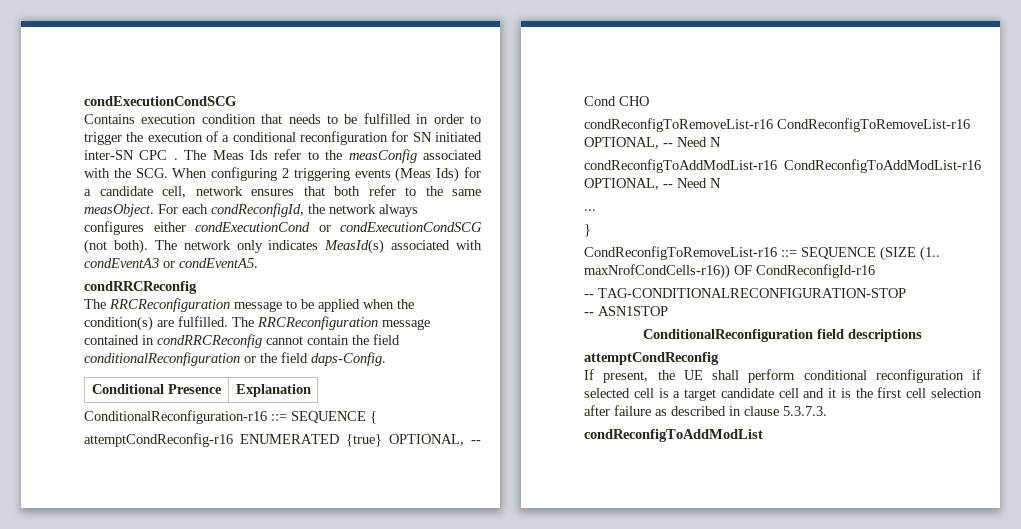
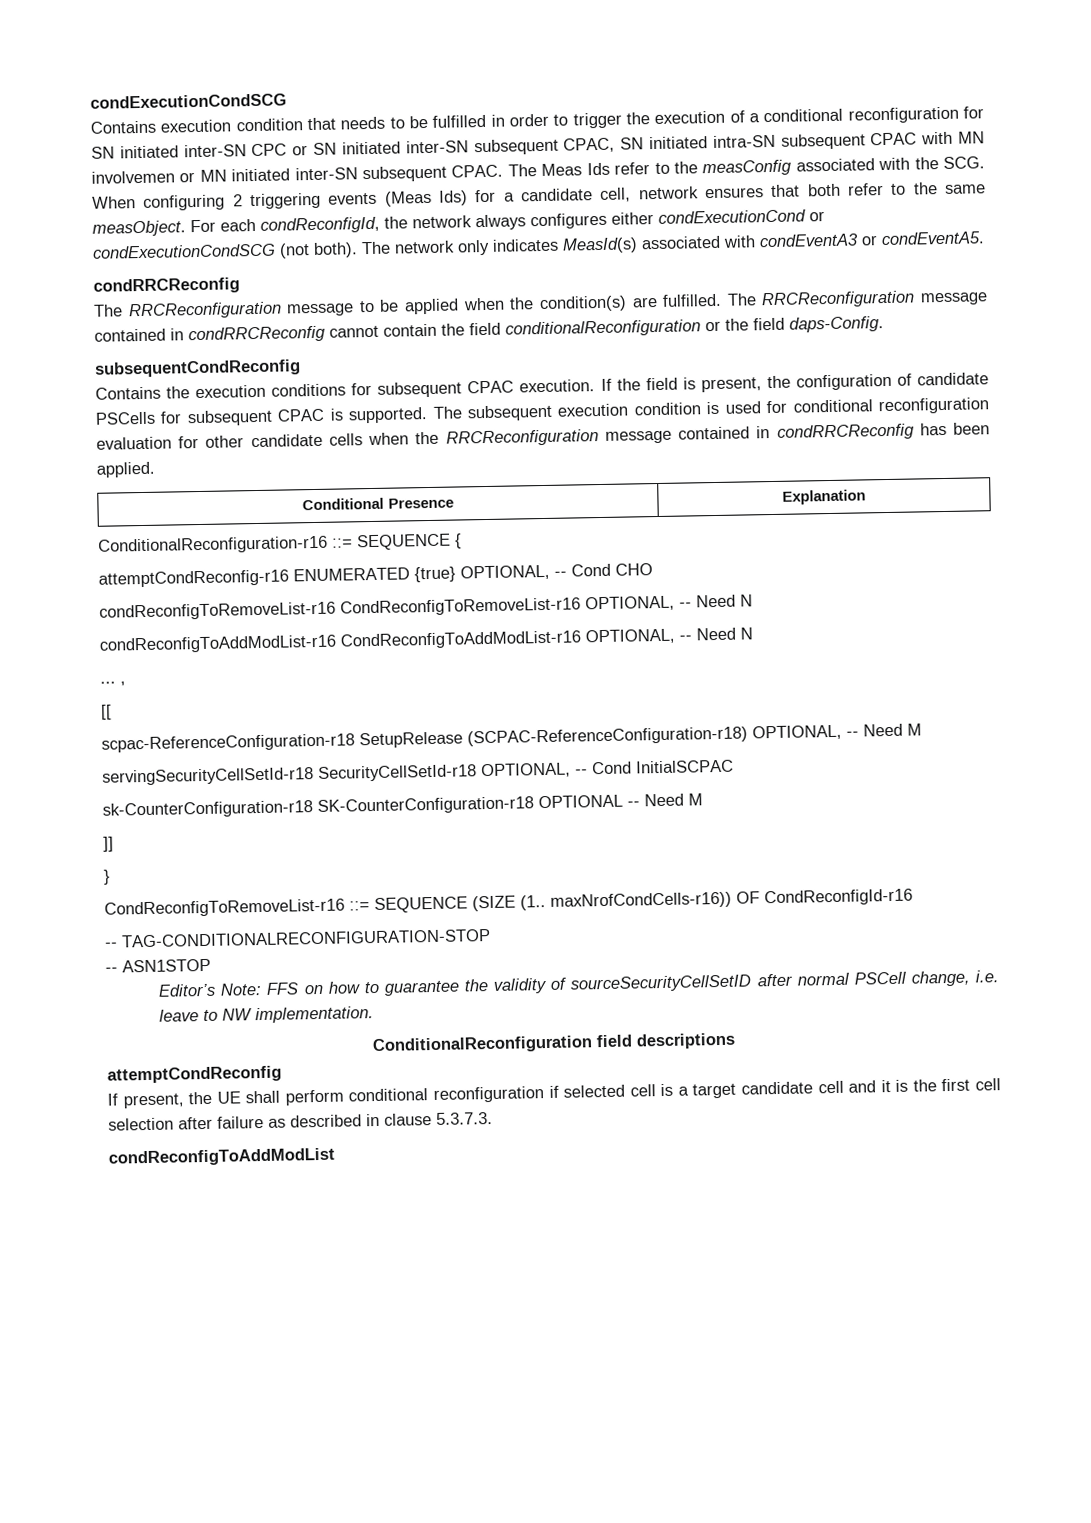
[173,158,178,160] . -> [292,131,985,156] [91,164,504,184] or SN initiated inter-SN subsequent CPAC, SN initiated intra-SN subsequent CPAC with MN involvemen or MN initiated inter-SN subsequent CPAC.
(386, 359) none -> [94,359,301,378] [95,372,989,400] [95,397,990,427] [96,422,991,450] [96,461,155,478] // subsequentCondReconfig // Contains the execution conditions for subsequent CPAC execution. If the field is present, the configuration of candidate PSCells for subsequent CPAC is supported. The subsequent execution condition is used for conditional reconfiguration evaluation for other candidate cells when the RRCReconfiguration message contained in condRRCReconfig has been applied.
(596, 210) none -> [120,681,126,686] [100,704,112,720] [101,723,922,753] [102,759,734,786] [102,793,703,819] [103,836,114,852] , // [[ // scpac-ReferenceConfiguration-r18 SetupRelease (SCPAC-ReferenceConfiguration-r18) OPTIONAL, -- Need M // servingSecurityCellSetId-r18 SecurityCellSetId-r18 OPTIONAL, -- Cond InitialSCPAC // sk-CounterConfiguration-r18 SK-CounterConfiguration-r18 OPTIONAL -- Need M // ]]
(668, 311) none -> [158,970,999,997] [159,1006,375,1024] // Editor’s Note: FFS on how to guarantee the validity of sourceSecurityCellSetID after normal PSCell change, i.e. leave to NW implementation.

